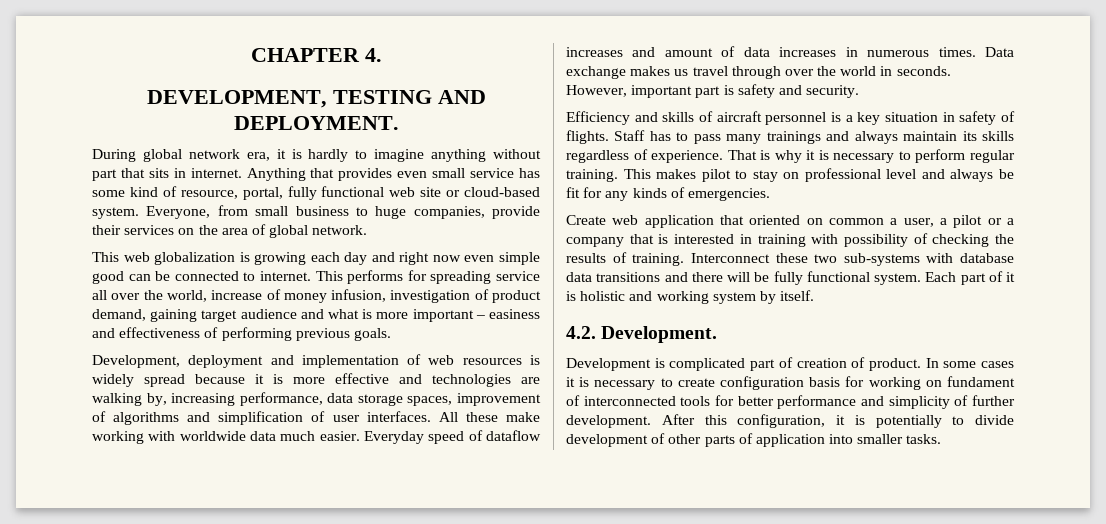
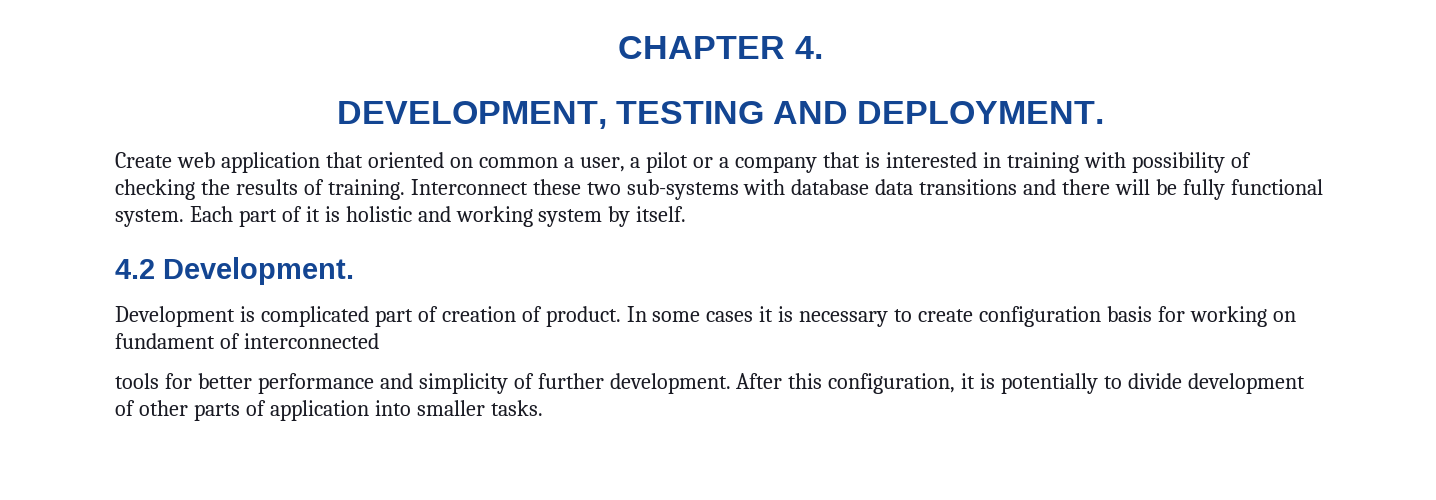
[92,149,541,162] [92,168,541,181] [92,186,540,200] [92,205,540,219] [92,224,368,238] [92,252,540,265] [92,270,540,284] [92,289,541,303] [92,309,540,322] [92,327,391,341] [92,354,540,368] [92,373,540,387] [92,392,541,406] [92,411,540,425] [92,430,541,444] [566,46,1014,57] [566,66,951,79] [566,84,860,98] [566,111,1016,125] [566,130,1014,144] [566,149,1015,163] [566,168,1014,182] [566,187,770,201] // During global network era, it is hardly to imagine anything without part that sits in internet. Anything that provides even small service has some kind of resource, portal, fully functional web site or cloud-based system. Everyone, from small business to huge companies, provide their services on the area of global network. // This web globalization is growing each day and right now even simple good can be connected to internet. This performs for spreading service all over the world, increase of money infusion, investigation of product demand, gaining target audience and what is more important – easiness and effectiveness of performing previous goals. // Development, deployment and implementation of web resources is widely spread because it is more effective and technologies are walking by, increasing performance, data storage spaces, improvement of algorithms and simplification of user interfaces. All these make working with worldwide data much easier. Everyday speed of dataflow increases and amount of data increases in numerous times. Data exchange makes us travel through over the world in seconds. However, important part is safety and security. // Efficiency and skills of aircraft personnel is a key situation in safety of flights. Staff has to pass many trainings and always maintain its skills regardless of experience. That is why it is necessary to perform regular training. This makes pilot to stay on professional level and always be fit for any kinds of emergencies. -> (1105, 112) none
[566,326,596,339] 4.2. -> [115,259,155,279] 4.2
(676, 401) none -> (379, 341) //

